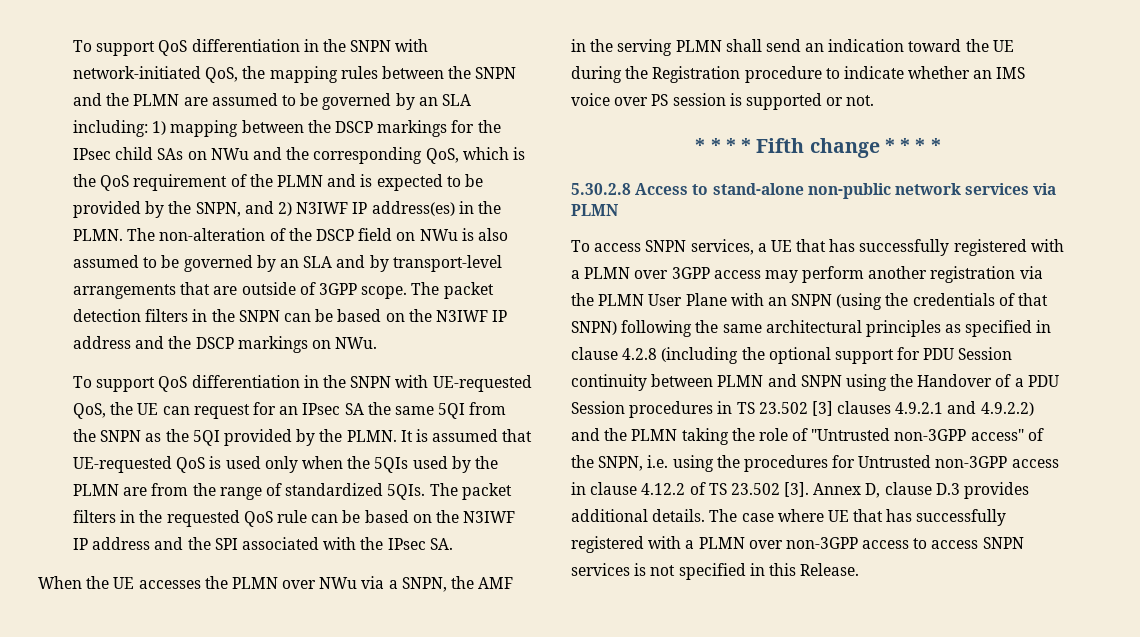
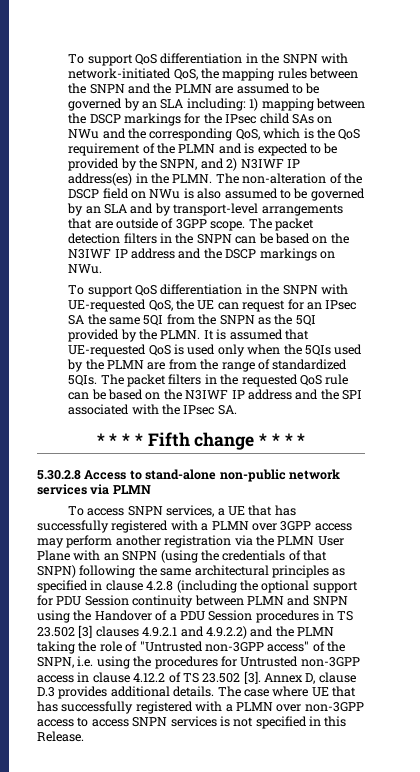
[38,576,514,592] [571,39,1014,56] [571,66,1026,83] [571,93,875,110] // When the UE accesses the PLMN over NWu via a SNPN, the AMF in the serving PLMN shall send an indication toward the UE during the Registration procedure to indicate whether an IMS voice over PS session is supported or not. -> (237, 410) none

